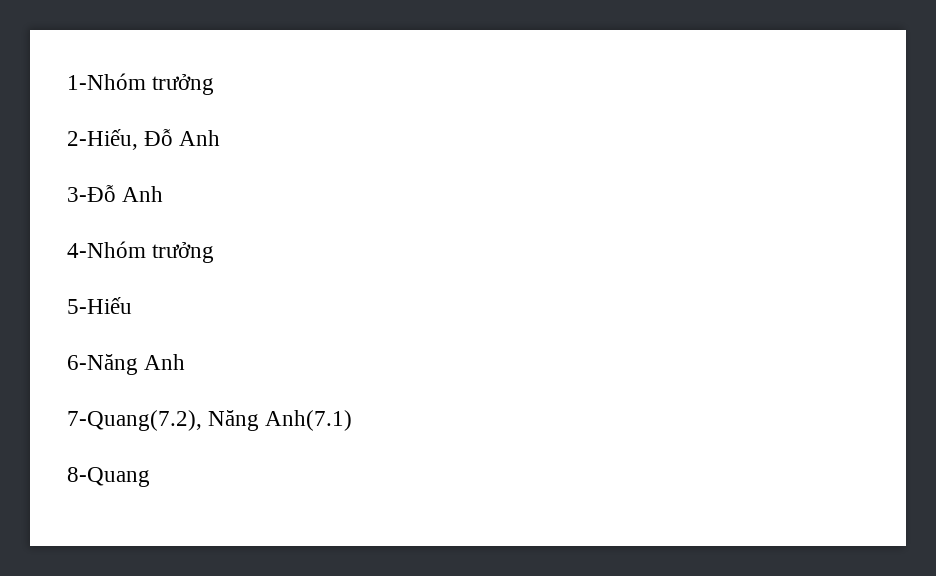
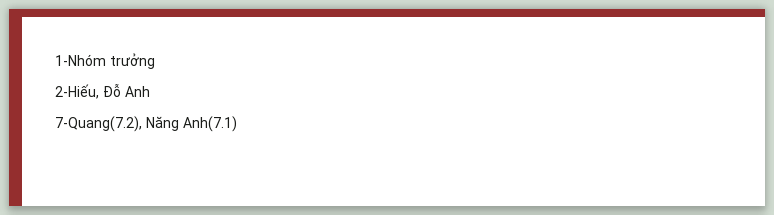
[67,185,164,202] [67,241,215,263] [67,297,132,314] [67,354,186,375] // 3-Đỗ Anh // 4-Nhóm trưởng // 5-Hiếu // 6-Năng Anh -> (150, 91) none
[67,467,150,487] // 8-Quang -> (237, 124) none

